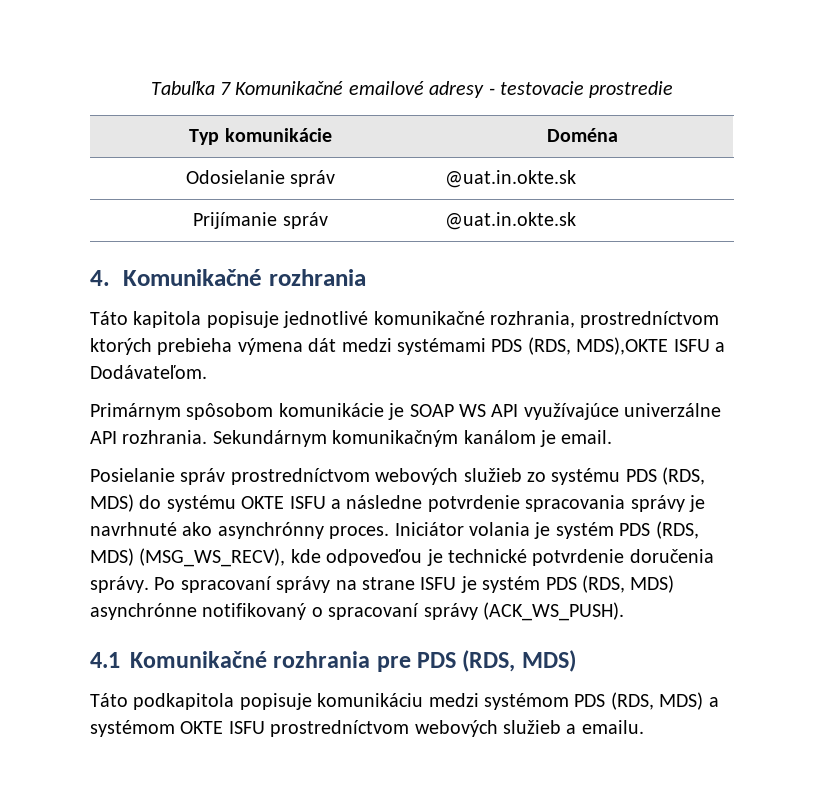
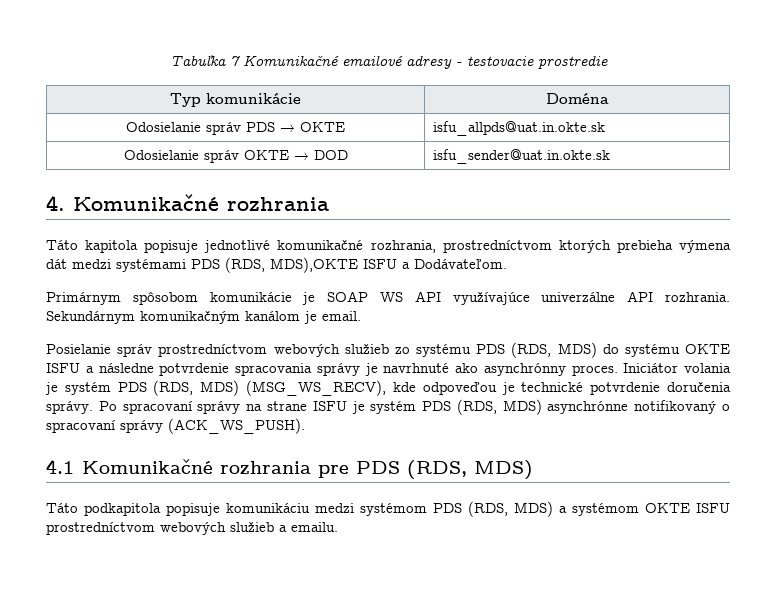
[444,170,576,188] [193,212,328,229] [444,212,576,230] | @uat.in.okte.sk // Prijímanie správ | @uat.in.okte.sk -> [246,122,345,132] [432,121,605,136] [123,150,348,163] [432,149,610,164] PDS → OKTE | isfu_allpds@uat.in.okte.sk // Odosielanie správ OKTE → DOD | isfu_sender@uat.in.okte.sk

